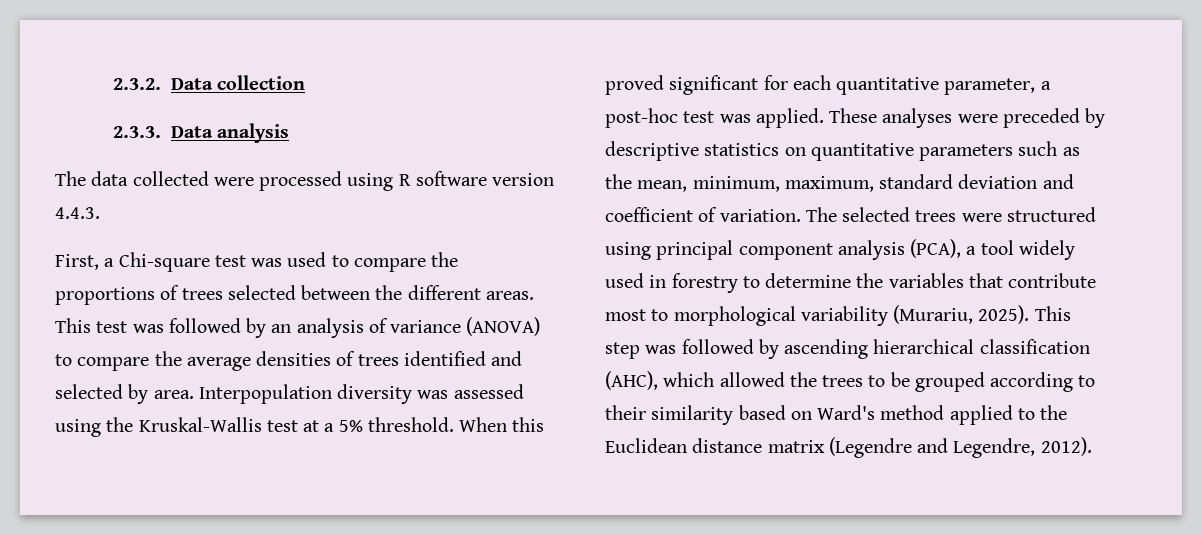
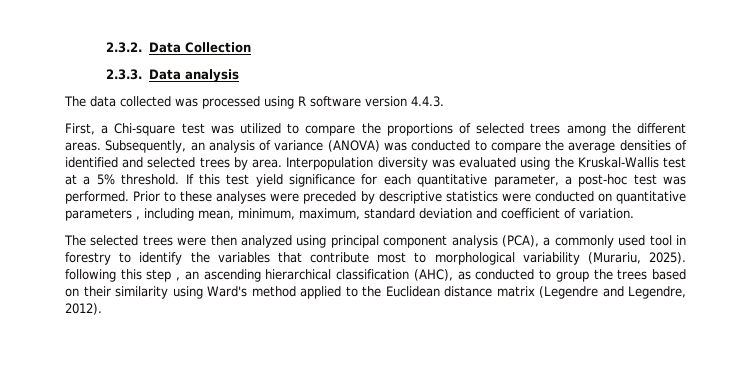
[217,75,306,90] collection -> [184,42,251,53] Collection
[213,177,254,186] were -> [175,98,198,107] was
[287,252,327,267] used -> [240,123,281,134] utilized
[181,285,534,300] [55,318,267,338] trees selected between the different areas. This test was followed by -> [476,123,686,136] [65,140,187,153] selected trees among the different areas. Subsequently,
(541, 326) none -> [383,140,471,151] was conducted
[357,354,399,366] trees -> (687, 145) none
(123, 391) none -> [199,157,230,168] trees
[453,384,524,399] assessed -> [459,157,517,168] evaluated
[459,417,545,432] [605,75,759,95] When this proved significant -> [185,174,355,187] If this test yield significance
[755,108,878,128] applied. These -> [65,191,213,204] performed. Prior to these
(780, 149) none -> [501,191,594,202] were conducted
[1018,141,1080,156] [605,174,632,189] such as the -> [136,208,194,221] , including
(801, 215) none -> (634, 213) //
[1006,207,1096,222] structured -> [210,235,292,248] then analyzed
[980,240,1075,260] [605,273,644,288] tool widely used -> [554,235,672,248] commonly used tool
[765,273,852,288] determine -> [139,252,183,265] identify
[1034,306,1071,321] [605,339,1090,359] [605,371,1096,392] [605,405,812,425] This step was followed by ascending hierarchical classification (AHC), which allowed the trees to be grouped according to their similarity based on -> [65,269,687,282] [65,286,203,299] following this step , an ascending hierarchical classification (AHC), as conducted to group the trees based on their similarity using

